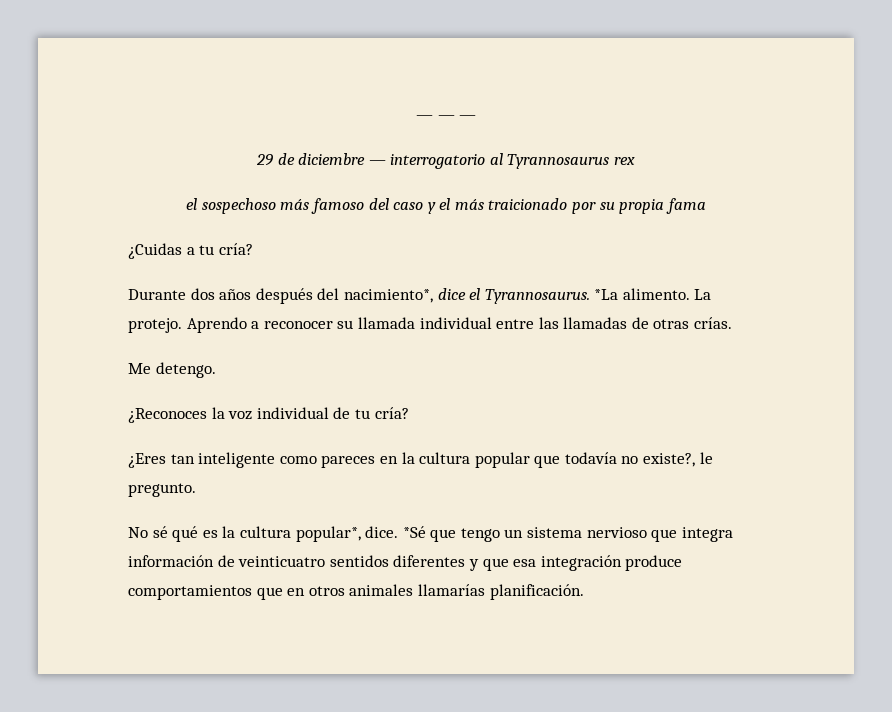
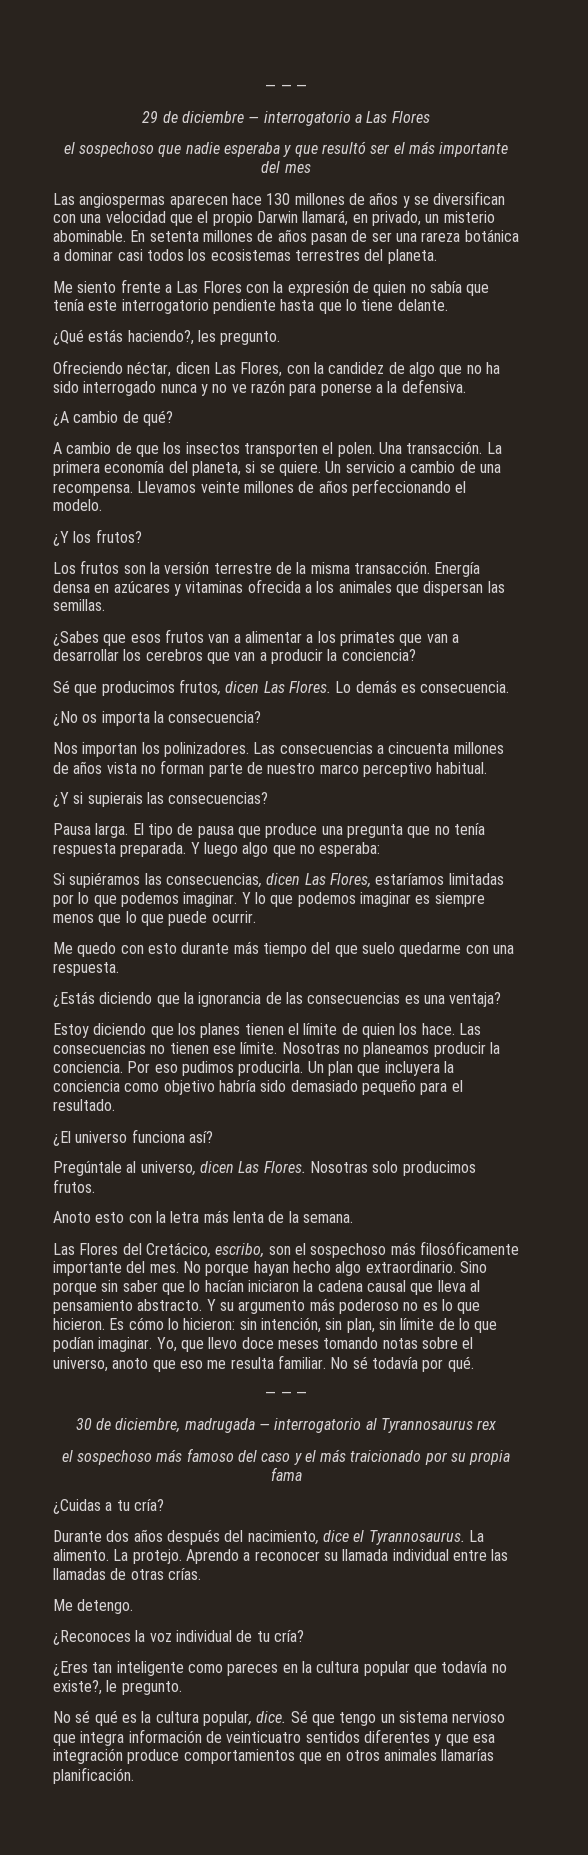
(486, 161) none -> [354,111,430,123] [63,141,509,157] [261,161,311,173] [53,191,506,208] [53,210,495,226] [53,229,519,245] [53,249,437,264] [53,279,490,296] [53,299,448,314] [53,329,281,345] [53,360,500,377] [53,379,466,396] [53,410,173,426] [53,441,502,457] [53,461,501,476] [53,479,467,496] [53,499,102,511] [53,529,142,546] [53,560,481,577] [53,579,505,596] [53,599,105,611] [53,629,459,646] [53,649,416,664] [53,679,510,696] [53,711,262,726] [53,742,504,757] [53,760,488,777] [53,792,269,807] [53,823,485,838] [53,842,381,857] [53,872,504,888] [53,892,485,907] [53,911,256,926] [53,941,514,957] [53,962,119,976] [53,991,502,1007] [53,1023,481,1038] [53,1042,500,1057] [53,1061,454,1076] [53,1079,463,1095] [53,1099,115,1111] [53,1129,213,1146] [53,1161,476,1176] [53,1179,95,1193] [53,1210,353,1223] [53,1241,519,1258] [53,1261,487,1276] [53,1280,480,1295] [53,1298,481,1314] [53,1317,498,1333] [53,1337,474,1352] [53,1355,474,1372] [265,1391,307,1399] [75,1418,362,1433] a Las Flores // el sospechoso que nadie esperaba y que resultó ser el más importante del mes // Las angiospermas aparecen hace 130 millones de años y se diversifican con una velocidad que el propio Darwin llamará, en privado, un misterio abominable. En setenta millones de años pasan de ser una rareza botánica a dominar casi todos los ecosistemas terrestres del planeta. // Me siento frente a Las Flores con la expresión de quien no sabía que tenía este interrogatorio pendiente hasta que lo tiene delante. // ¿Qué estás haciendo?, les pregunto. // Ofreciendo néctar, dicen Las Flores, con la candidez de algo que no ha sido interrogado nunca y no ve razón para ponerse a la defensiva. // ¿A cambio de qué? // A cambio de que los insectos transporten el polen. Una transacción. La primera economía del planeta, si se quiere. Un servicio a cambio de una recompensa. Llevamos veinte millones de años perfeccionando el modelo. // ¿Y los frutos? // Los frutos son la versión terrestre de la misma transacción. Energía densa en azúcares y vitaminas ofrecida a los animales que dispersan las semillas. // ¿Sabes que esos frutos van a alimentar a los primates que van a desarrollar los cerebros que van a producir la conciencia? // Sé que producimos frutos, dicen Las Flores. Lo demás es consecuencia. // ¿No os importa la consecuencia? // Nos importan los polinizadores. Las consecuencias a cincuenta millones de años vista no forman parte de nuestro marco perceptivo habitual. // ¿Y si supierais las consecuencias? // Pausa larga. El tipo de pausa que produce una pregunta que no tenía respuesta preparada. Y luego algo que no esperaba: // Si supiéramos las consecuencias, dicen Las Flores, estaríamos limitadas por lo que podemos imaginar. Y lo que podemos imaginar es siempre menos que lo que puede ocurrir. // Me quedo con esto durante más tiempo del que suelo quedarme con una respuesta. // ¿Estás diciendo que la ignorancia de las consecuencias es una ventaja? // Estoy diciendo que los planes tienen el límite de quien los hace. Las consecuencias no tienen ese límite. Nosotras no planeamos producir la conciencia. Por eso pudimos producirla. Un plan que incluyera la conciencia como objetivo habría sido demasiado pequeño para el resultado. // ¿El universo funciona así? // Pregúntale al universo, dicen Las Flores. Nosotras solo producimos frutos. // Anoto esto con la letra más lenta de la semana. // Las Flores del Cretácico, escribo, son el sospechoso más filosóficamente importante del mes. No porque hayan hecho algo extraordinario. Sino porque sin saber que lo hacían iniciaron la cadena causal que lleva al pensamiento abstracto. Y su argumento más poderoso no es lo que hicieron. Es cómo lo hicieron: sin intención, sin plan, sin límite de lo que podían imaginar. Yo, que llevo doce meses tomando notas sobre el universo, anoto que eso me resulta familiar. No sé todavía por qué. // — — — // 30 de diciembre, madrugada — interrogatorio
[343,289,433,303] nacimiento*, -> [247,1530,319,1545] nacimiento,
[594,289,619,300] *La -> [468,1530,484,1542] La
[295,526,426,542] popular*, dice. *Sé -> [202,1710,308,1726] popular, dice. Sé

